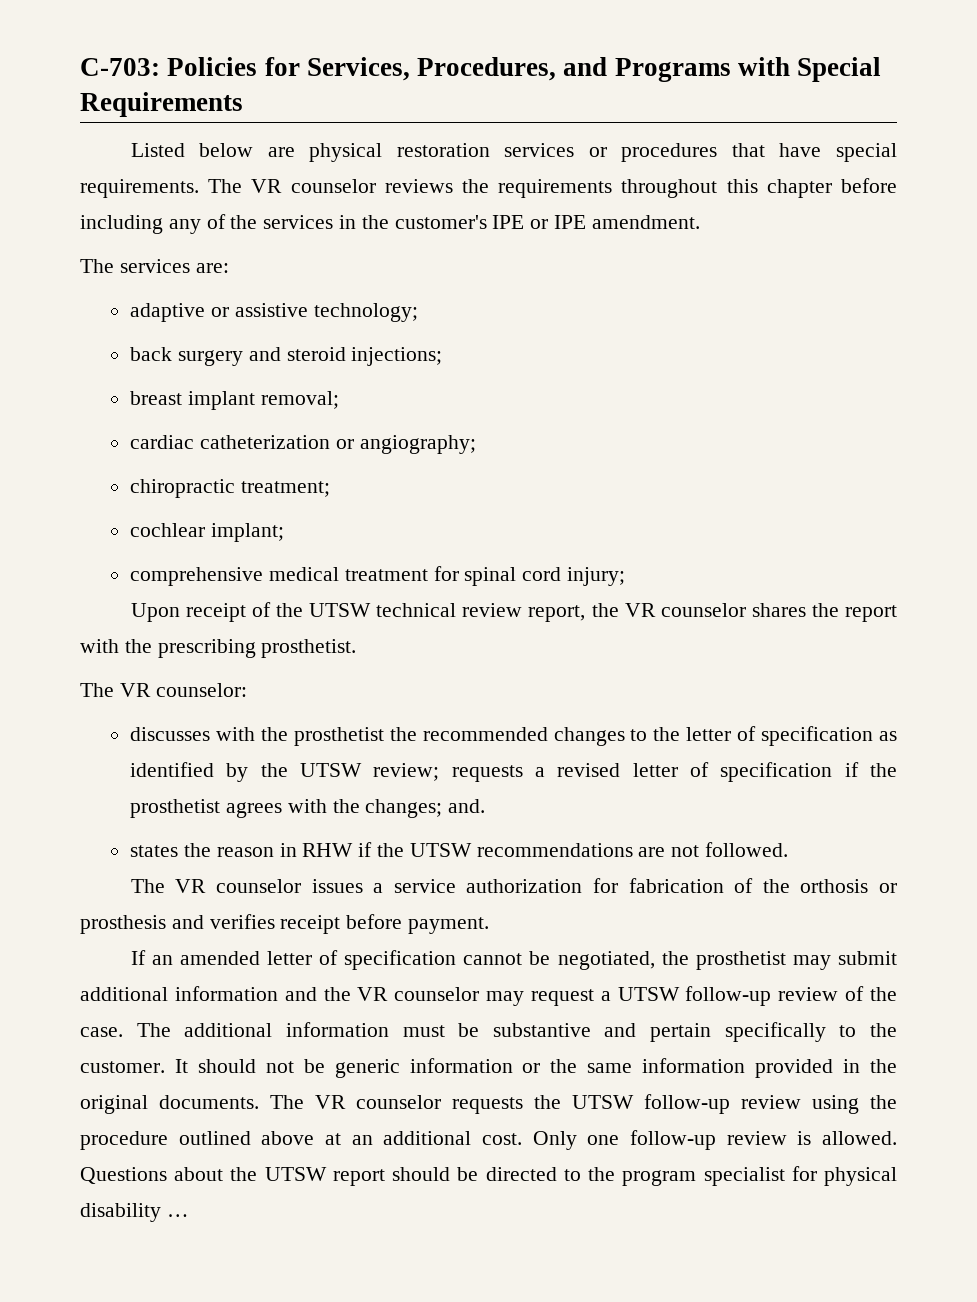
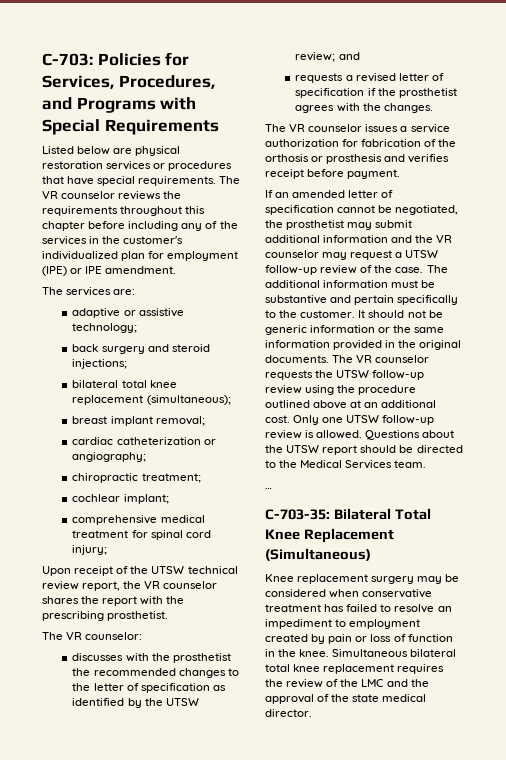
[492,215,525,229] IPE -> [42,251,239,261] [42,266,67,276] individualized plan for employment (IPE)
(443, 356) none -> [72,380,177,388] [72,395,231,405] // bilateral total knee replacement (simultaneous);
(440, 772) none -> [338,52,360,60] and //
[365,799,486,818] [130,842,788,857] changes; and. // states the reason in RHW if the UTSW recommendations are not followed. -> [383,103,433,113] changes.
(620, 1140) none -> [346,415,380,423] UTSW
[622,1166,898,1186] [80,1203,189,1222] program specialist for physical disability … -> [300,460,427,469] [265,488,272,489] [265,508,431,520] [265,528,394,543] [265,548,371,561] [265,574,460,584] [265,589,433,598] [265,604,452,613] [265,619,421,629] [265,634,453,644] [265,649,457,657] [265,664,445,674] [265,679,429,688] [265,694,427,704] [265,709,312,717] Medical Services team. // … // C-703-35: Bilateral Total Knee Replacement (Simultaneous) // Knee replacement surgery may be considered when conservative treatment has failed to resolve an impediment to employment created by pain or loss of function in the knee. Simultaneous bilateral total knee replacement requires the review of the LMC and the approval of the state medical director.

